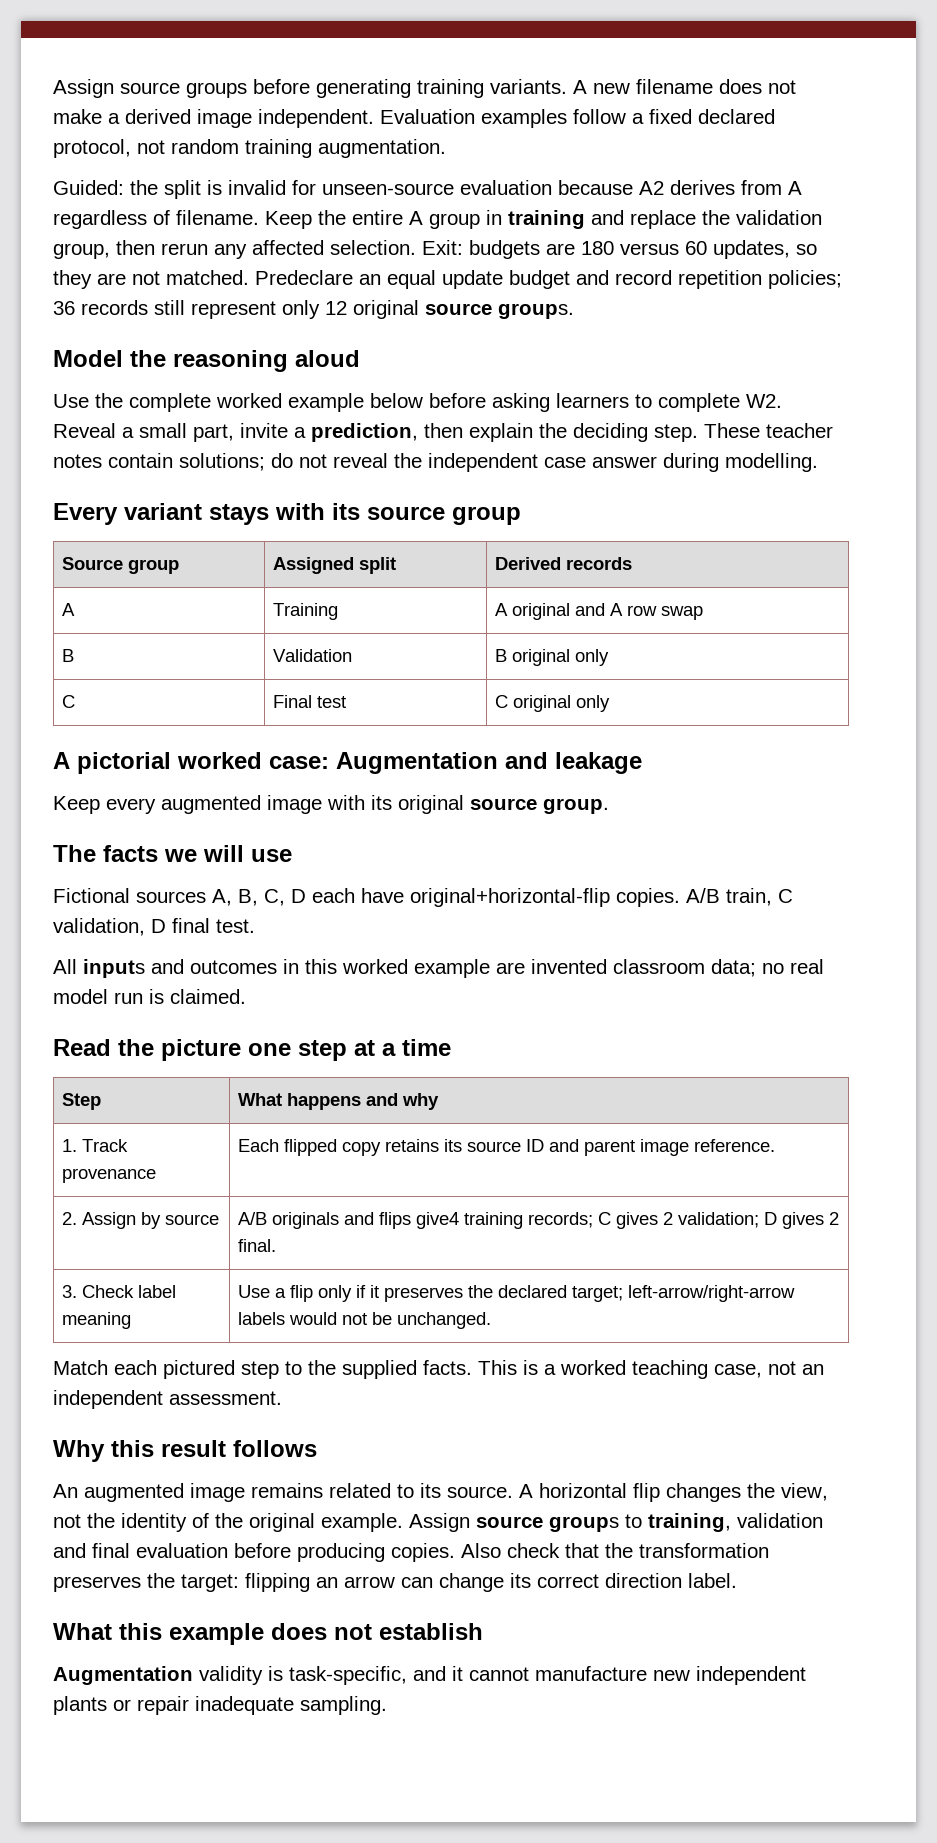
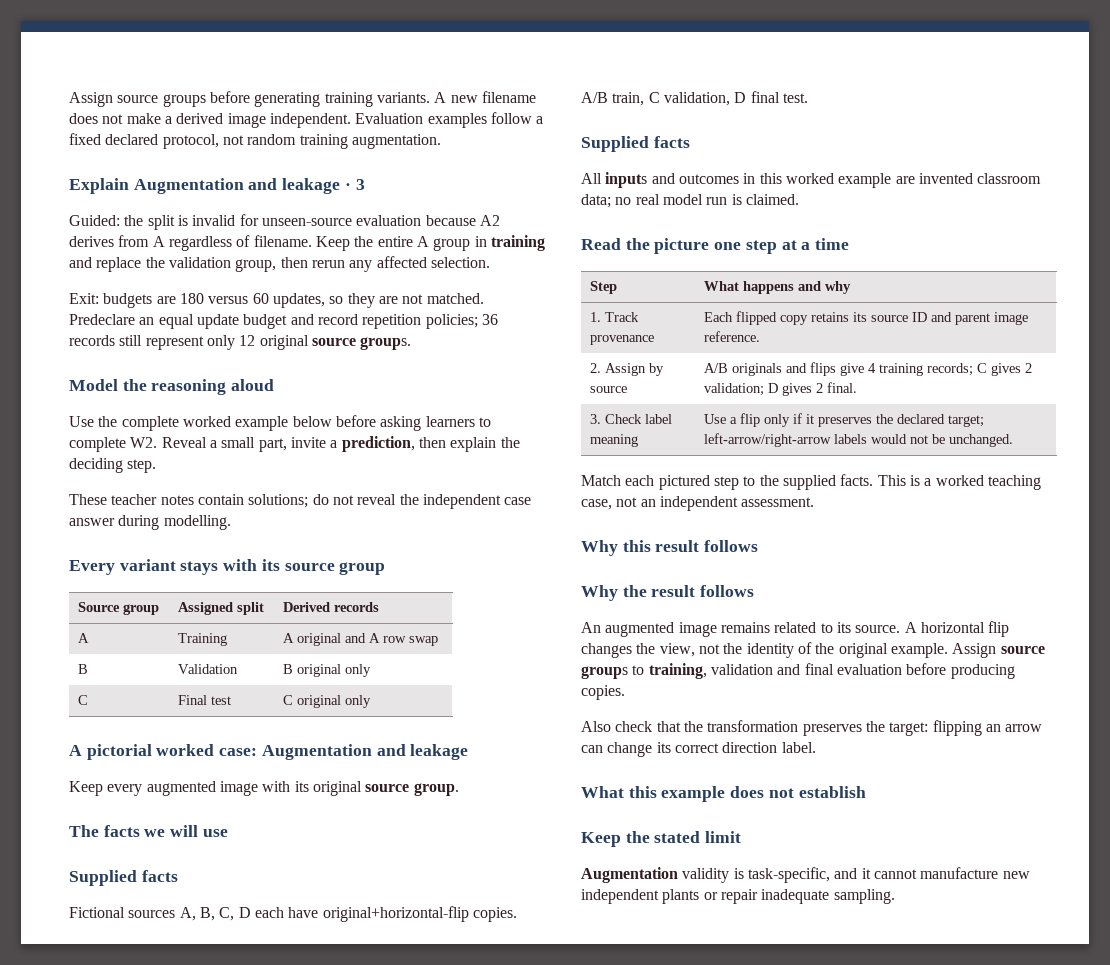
(446, 148) none -> [69,178,365,194] // Explain Augmentation and leakage · 3
(416, 247) none -> (490, 262) //
(698, 433) none -> (157, 466) //
(292, 855) none -> [69,870,178,886] // Supplied facts
(255, 926) none -> [581,136,690,152] // Supplied facts
[415,1212,459,1229] give4 -> [839,363,876,376] give 4
(317, 1448) none -> [581,585,755,601] // Why the result follows
(455, 1552) none -> (625, 692) //
(483, 1631) none -> [581,831,742,847] // Keep the stated limit

